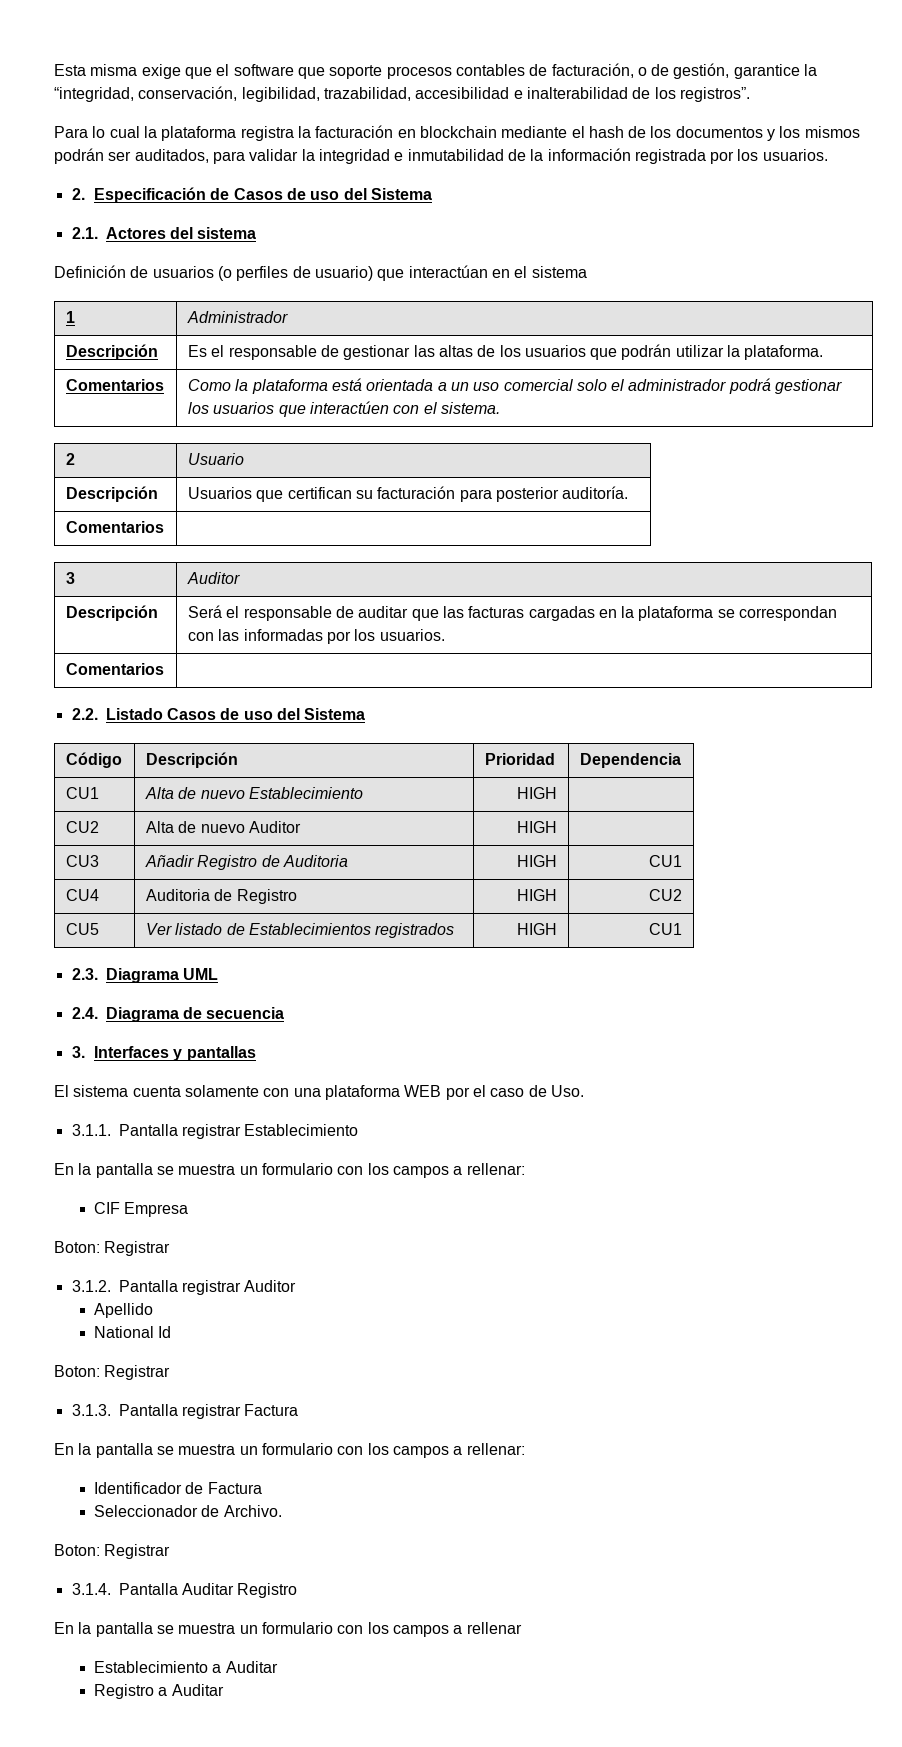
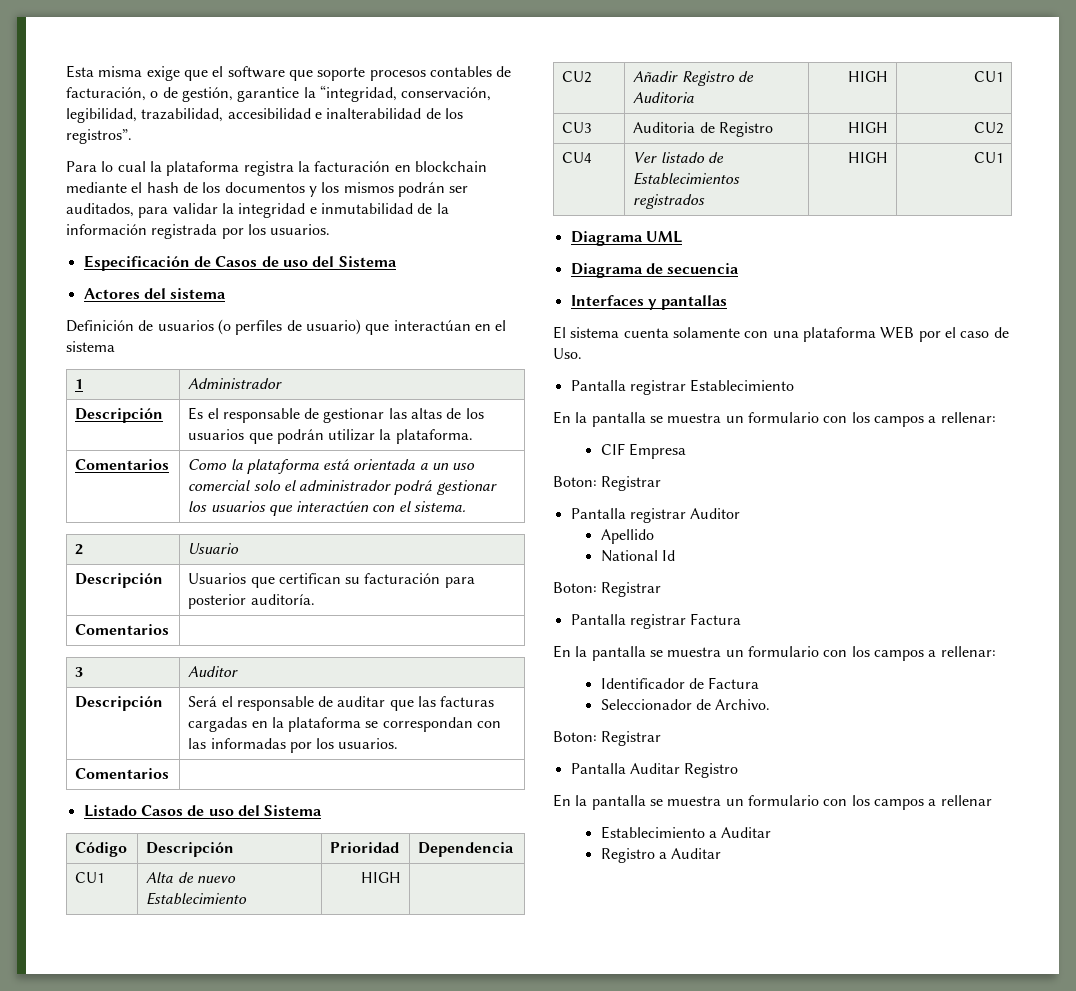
[71,188,85,200] 2. -> (331, 229) none
[71,227,98,239] 2.1. -> (397, 261) none
[71,708,98,720] 2.2. -> (170, 773) none
[145,821,301,833] [517,821,558,833] [65,855,99,867] | Alta de nuevo Auditor | HIGH | // CU3 -> (592, 77) none
[65,889,99,901] CU4 -> [562,122,592,133] CU3
[65,923,99,935] CU5 -> [562,152,593,163] CU4
[71,968,98,980] 2.3. -> (1003, 157) none
[71,1007,98,1019] 2.4. -> (682, 237) none
[71,1046,85,1058] 3. -> (740, 268) none
[71,1124,111,1136] 3.1.1. -> (582, 353) none
[71,1280,111,1292] 3.1.2. -> (662, 483) none
[71,1404,111,1416] 3.1.3. -> (662, 589) none
[71,1583,111,1595] 3.1.4. -> (662, 738) none

